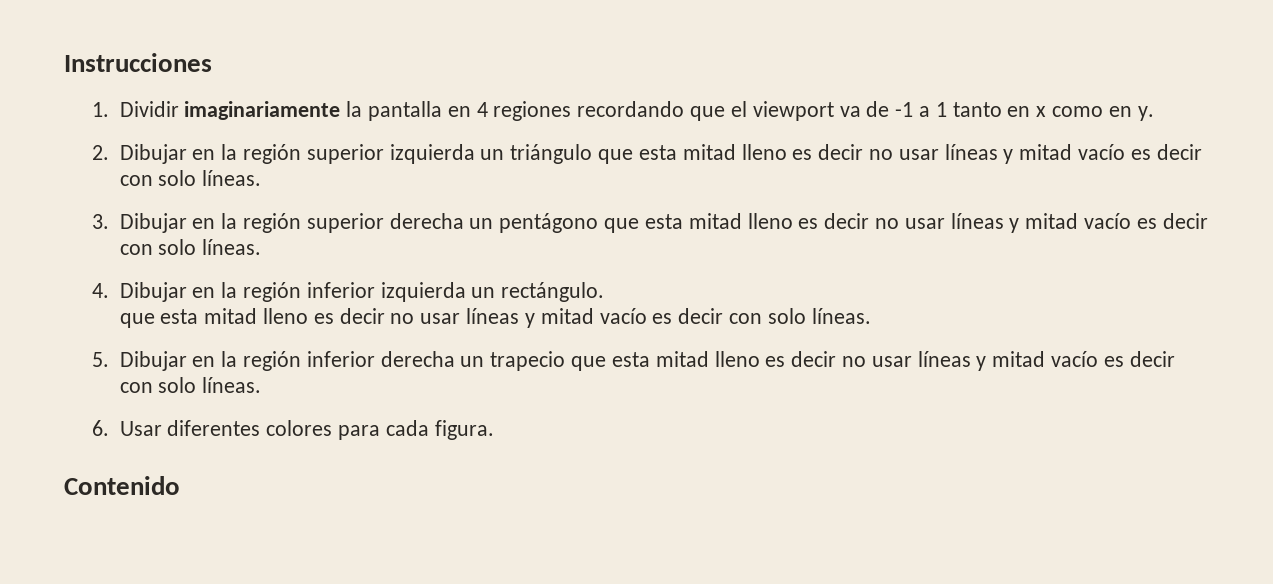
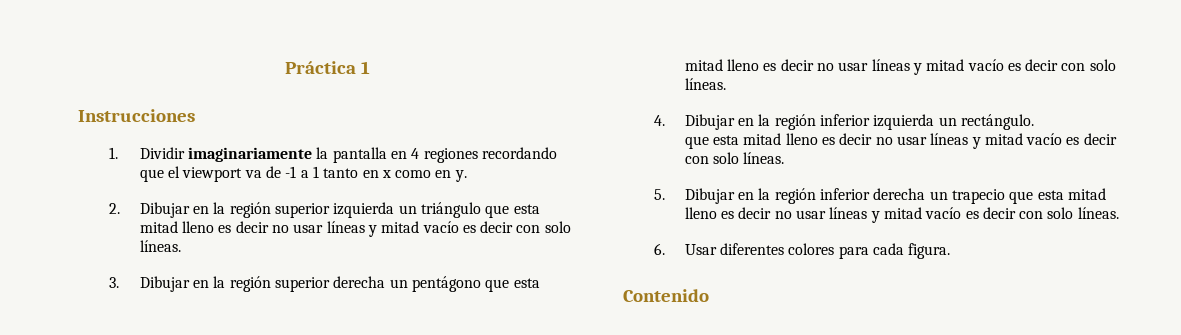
(64, 62) none -> [284,61,370,74] Práctica 1 //

